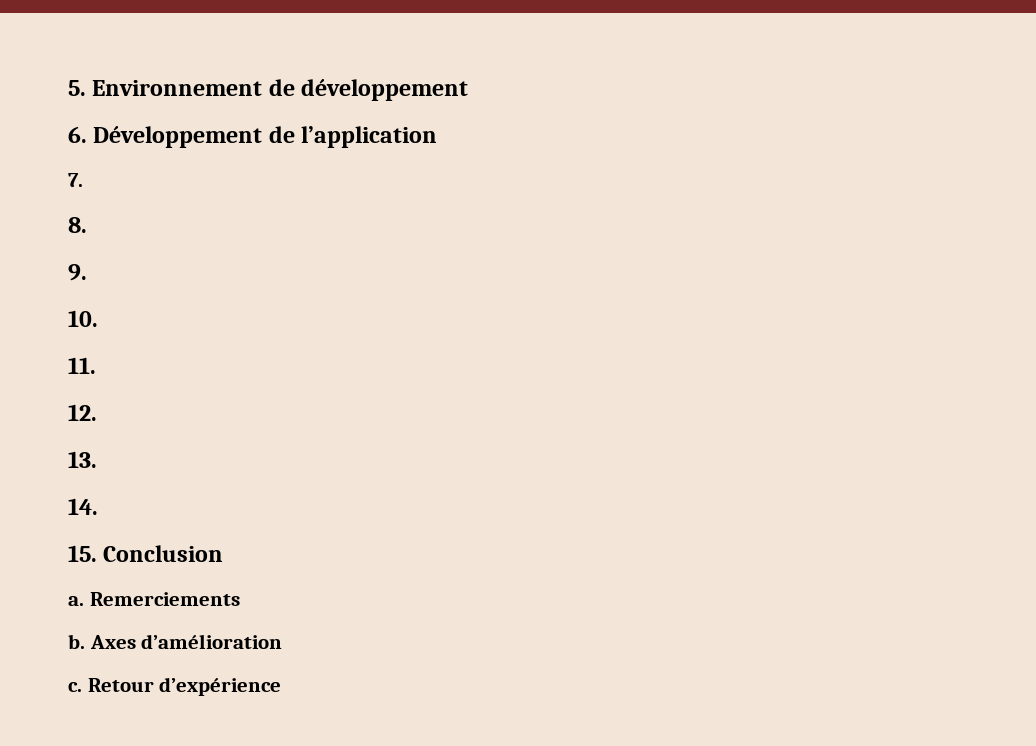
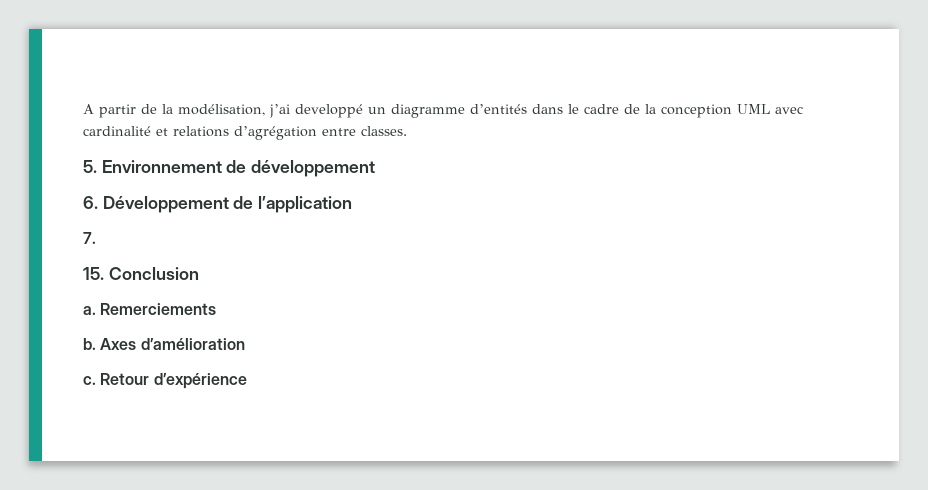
(68, 88) none -> [83,104,803,118] [83,126,407,140] A partir de la modélisation, j’ai developpé un diagramme d’entités dans le cadre de la conception UML avec cardinalité et relations d’agrégation entre classes. //
[68,217,87,233] [68,264,87,281] [68,310,98,327] [68,357,96,374] [68,404,97,421] [68,451,97,468] [68,498,98,515] // 8. // 9. // 10. // 11. // 12. // 13. // 14. -> (96, 238) none

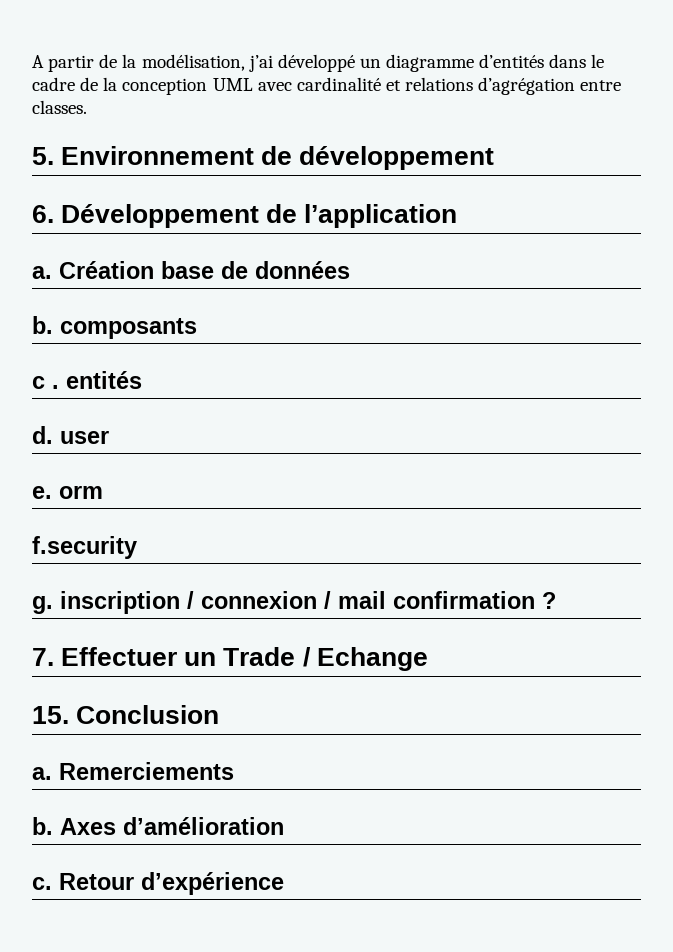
[295,104,363,118] developpé -> [277,54,355,72] développé
[83,232,96,244] 7. -> [32,261,350,279] [32,316,197,339] [32,371,142,389] [32,426,109,444] [32,486,103,499] [32,536,137,559] [32,591,556,614] [32,647,428,671] a. Création base de données // b. composants // c . entités // d. user // e. orm // f.security // g. inscription / connexion / mail confirmation ? // 7. Effectuer un Trade / Echange

